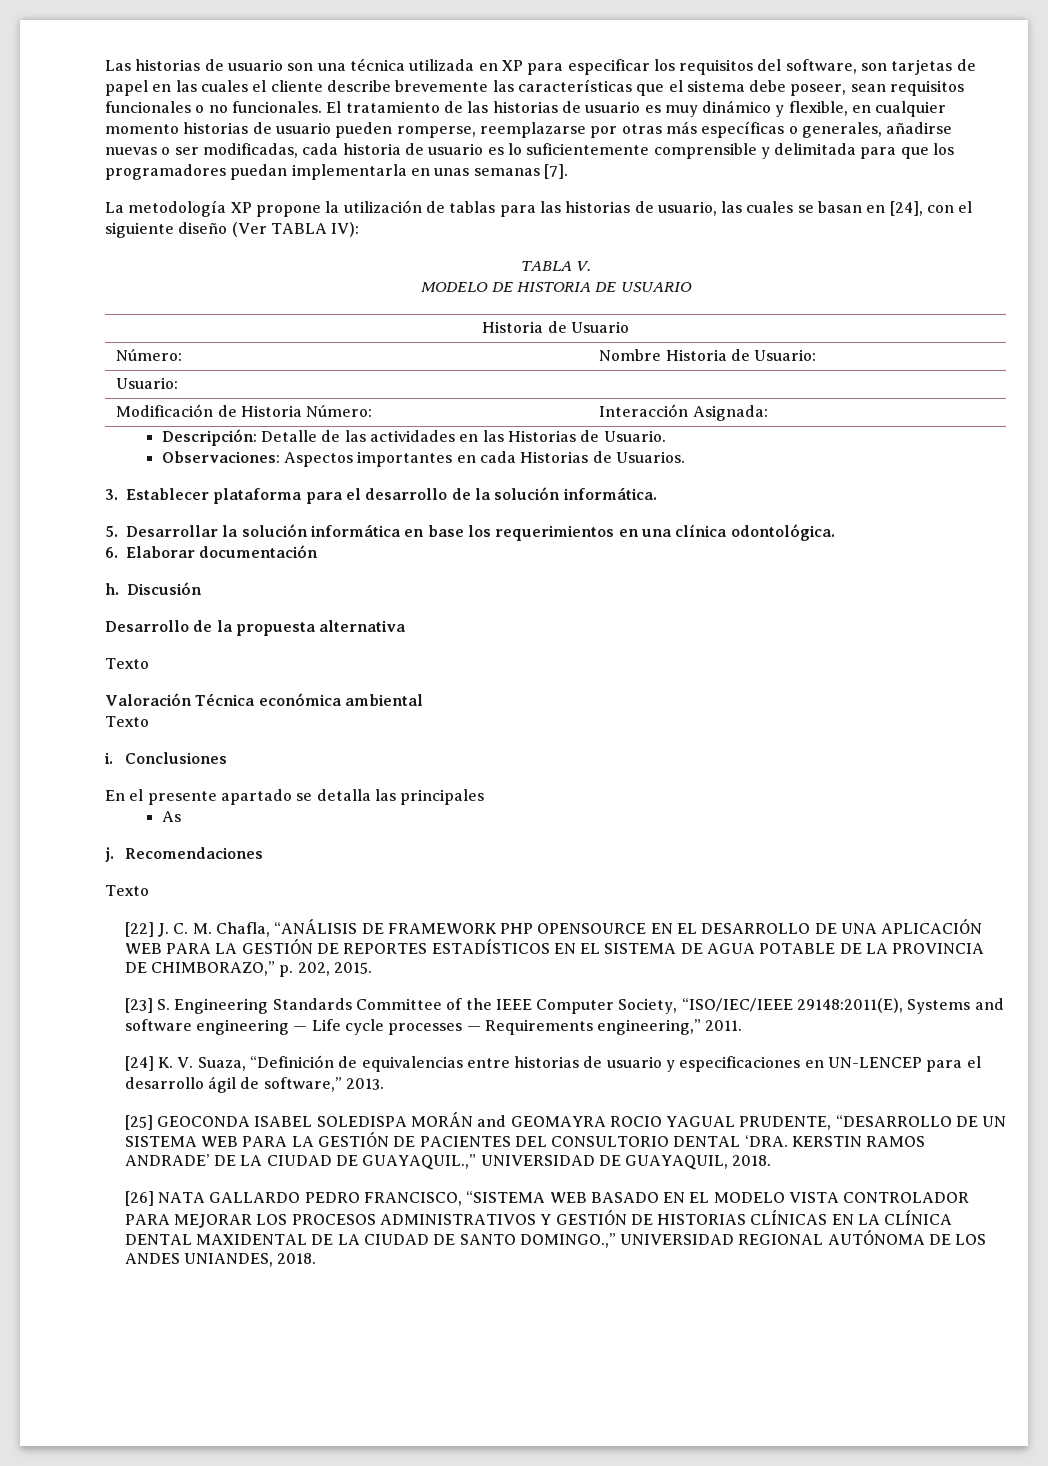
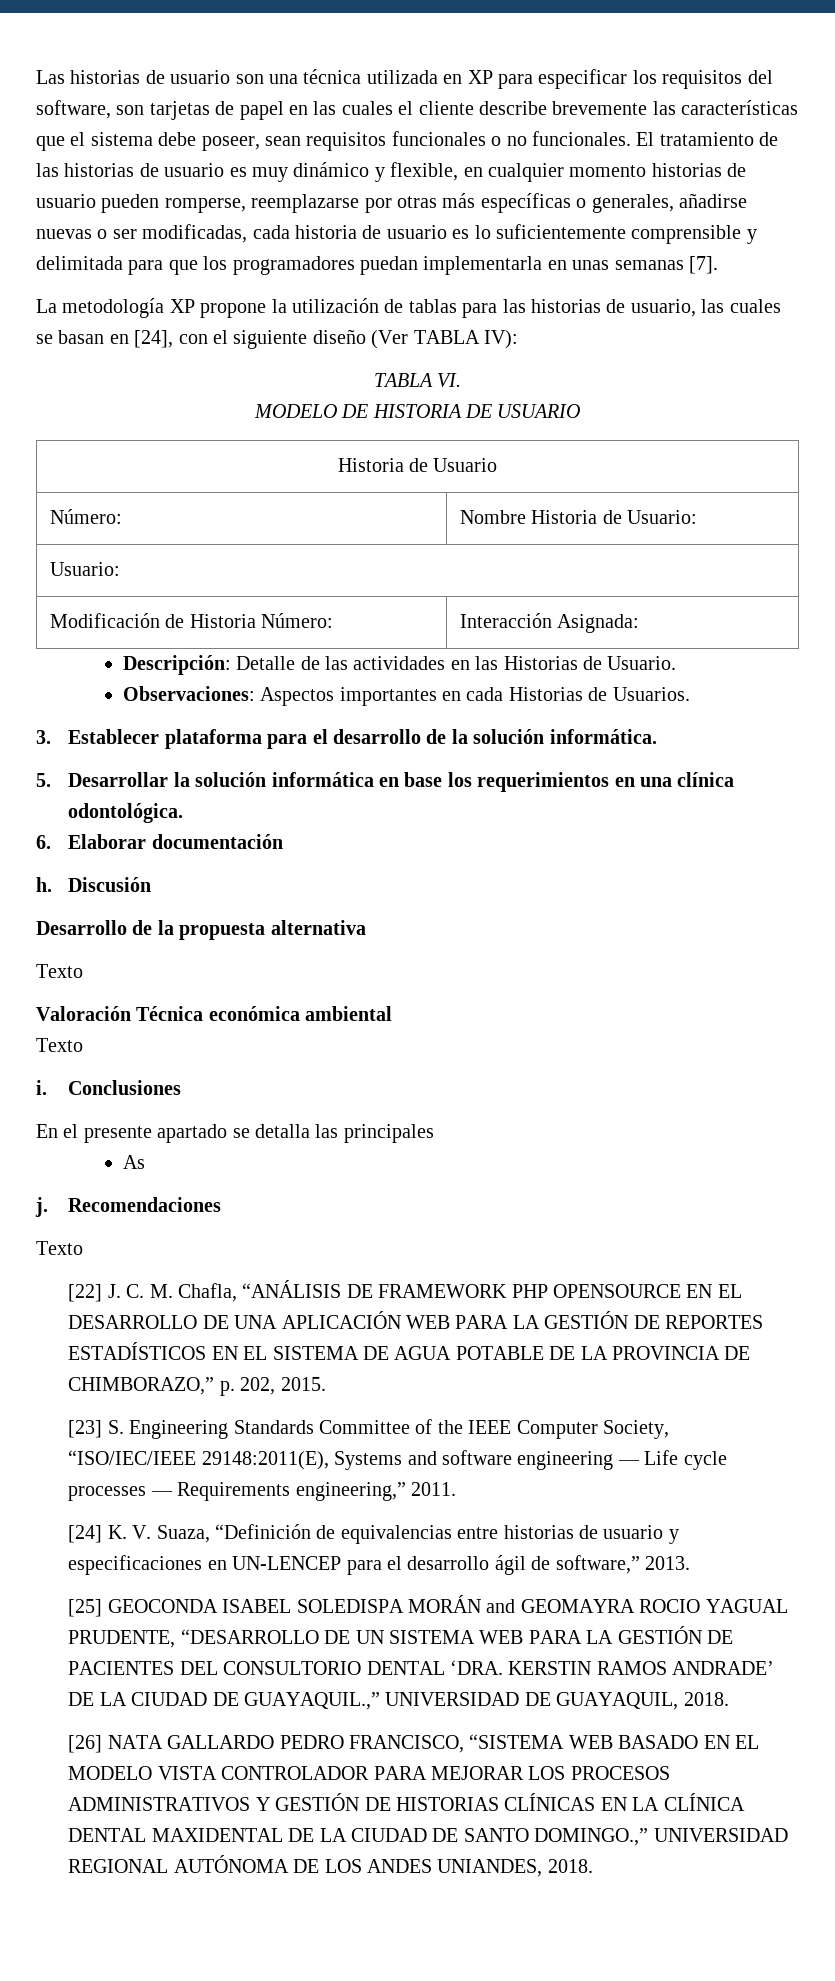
[576,261,592,271] V. -> [437,373,462,387] VI.

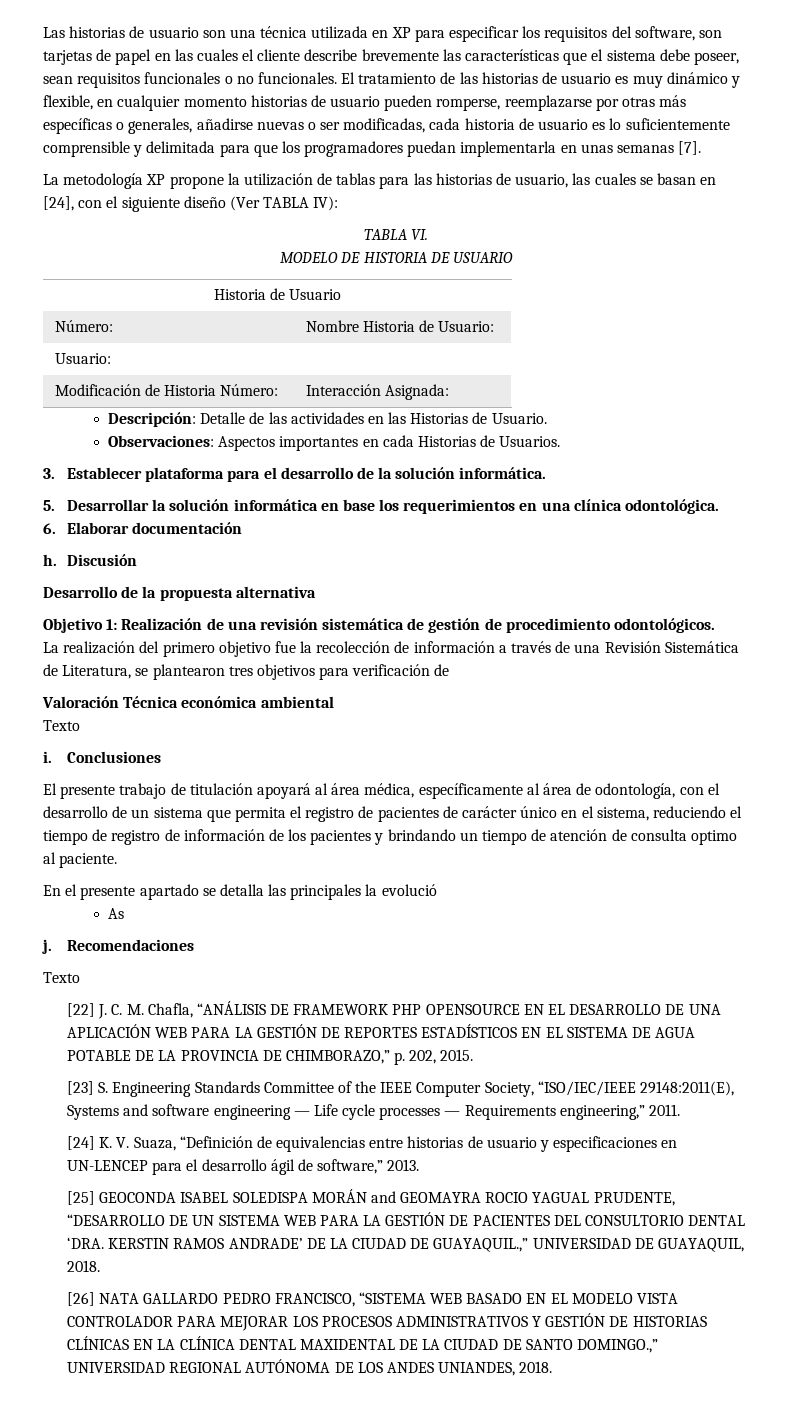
[36,964,83,978] Texto -> [43,618,716,633] [43,641,739,657] [43,664,450,680] Objetivo 1: Realización de una revisión sistemática de gestión de procedimiento odontológicos. // La realización del primero objetivo fue la recolección de información a través de una Revisión Sistemática de Literatura, se plantearon tres objetivos para verificación de
(182, 1087) none -> [43,783,720,799] [43,806,743,822] [43,829,737,845] [43,852,118,868] // El presente trabajo de titulación apoyará al área médica, específicamente al área de odontología, con el desarrollo de un sistema que permita el registro de pacientes de carácter único en el sistema, reduciendo el tiempo de registro de información de los pacientes y brindando un tiempo de atención de consulta optimo al paciente.
(434, 1133) none -> [365,884,437,896] la evolució

